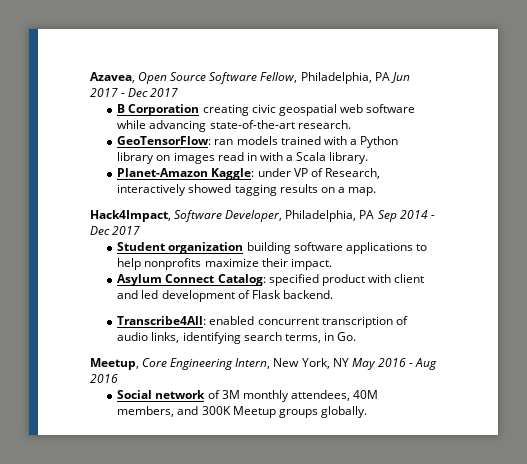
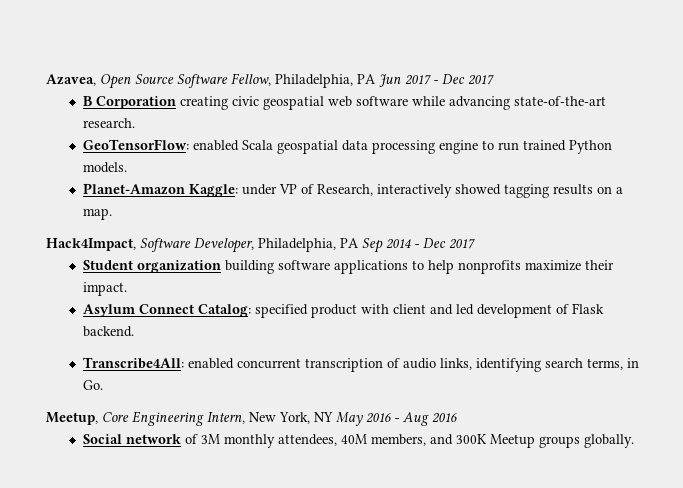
[214,136,398,148] [117,152,369,164] ran models trained with a Python library on images read in with a Scala library. -> [193,140,613,154] [83,162,128,173] enabled Scala geospatial data processing engine to run trained Python models.

